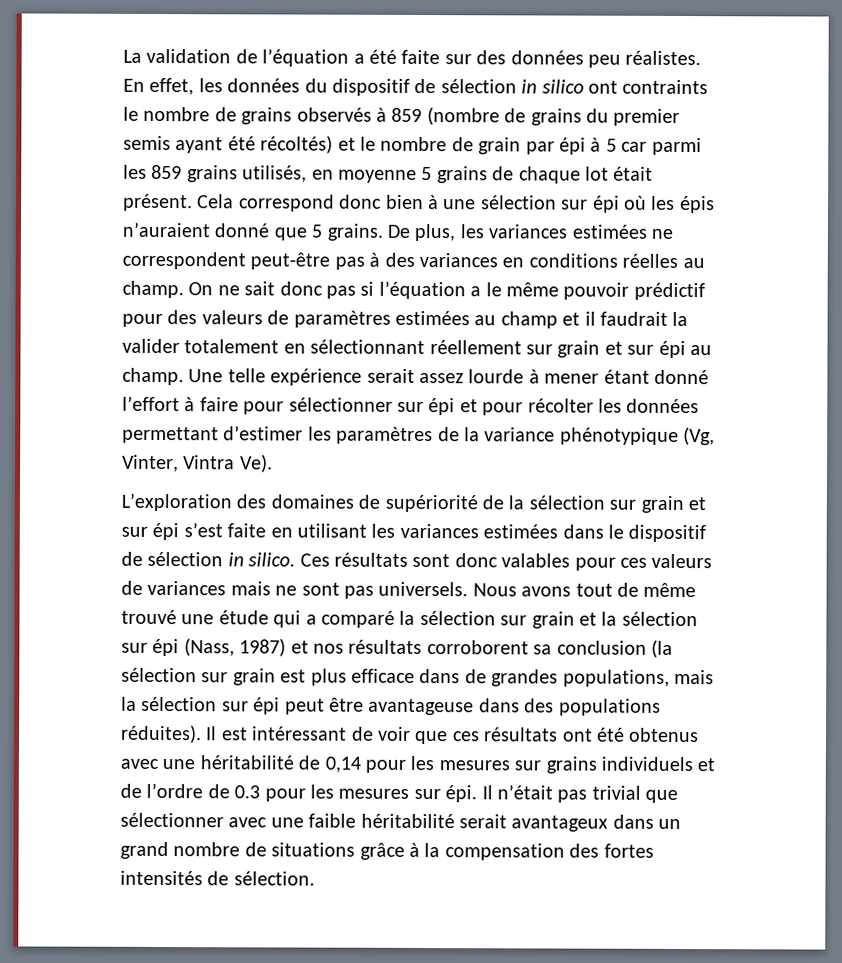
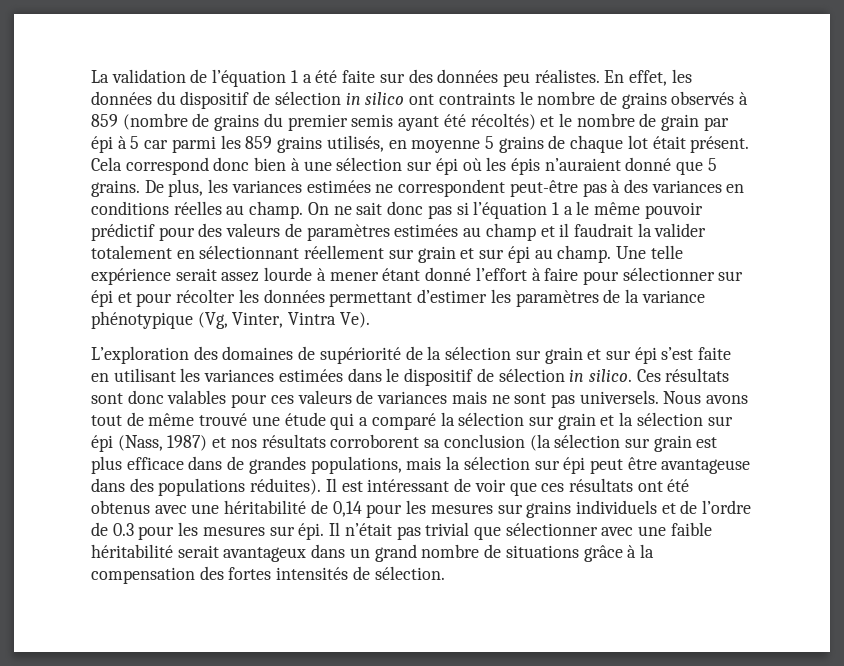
(350, 57) none -> [290,70,298,83] 1
(466, 290) none -> [551,202,559,215] 1

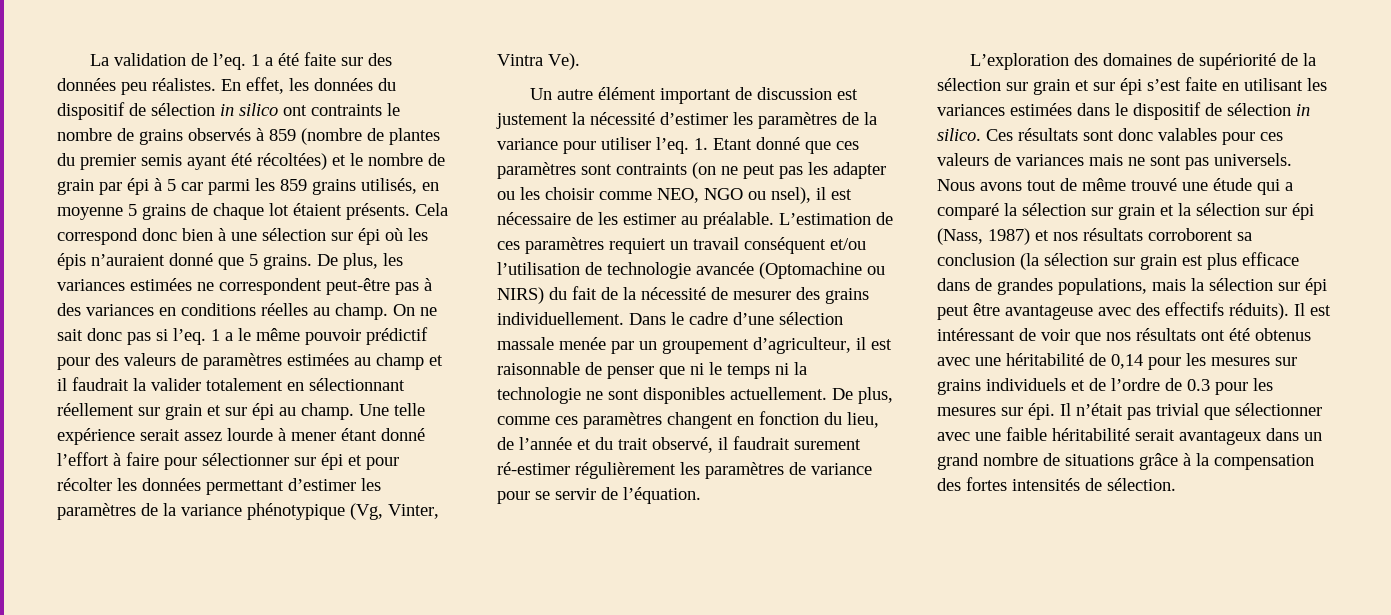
[212,69,287,87] l’équation -> [213,53,247,70] l’eq.
[214,114,260,131] grains -> [389,128,440,145] plantes
[470,113,536,130] récoltés) -> [257,153,327,170] récoltées)
[652,136,750,153] était présent. -> [293,203,410,220] étaient présents.
[473,201,548,219] l’équation -> [173,328,206,345] l’eq.
(370, 320) none -> [530,87,859,104] [496,112,877,129] [497,137,859,154] [497,162,886,179] [497,187,852,204] [497,212,893,229] [497,237,866,254] [497,262,885,279] [497,286,869,304] [497,312,843,325] [497,337,892,354] [497,362,807,379] [497,387,893,404] [497,411,879,429] [497,436,861,453] [497,462,872,479] [497,487,701,504] // Un autre élément important de discussion est justement la nécessité d’estimer les paramètres de la variance pour utiliser l’eq. 1. Etant donné que ces paramètres sont contraints (on ne peut pas les adapter ou les choisir comme NEO, NGO ou nsel), il est nécessaire de les estimer au préalable. L’estimation de ces paramètres requiert un travail conséquent et/ou l’utilisation de technologie avancée (Optomachine ou NIRS) du fait de la nécessité de mesurer des grains individuellement. Dans le cadre d’une sélection massale menée par un groupement d’agriculteur, il est raisonnable de penser que ni le temps ni la technologie ne sont disponibles actuellement. De plus, comme ces paramètres changent en fonction du lieu, de l’année et du trait observé, il faudrait surement ré-estimer régulièrement les paramètres de variance pour se servir de l’équation.
[91,478,322,496] dans des populations réduites). -> [1098,302,1289,320] avec des effectifs réduits).
[541,483,565,492] ces -> [1106,332,1131,341] nos

